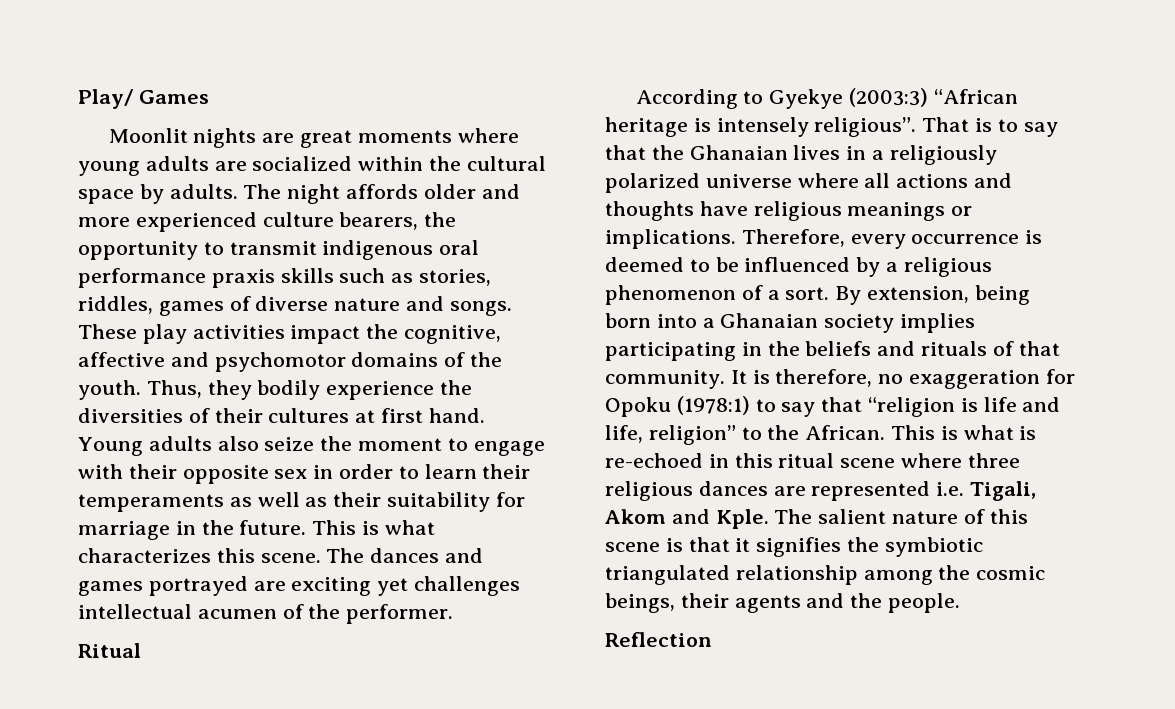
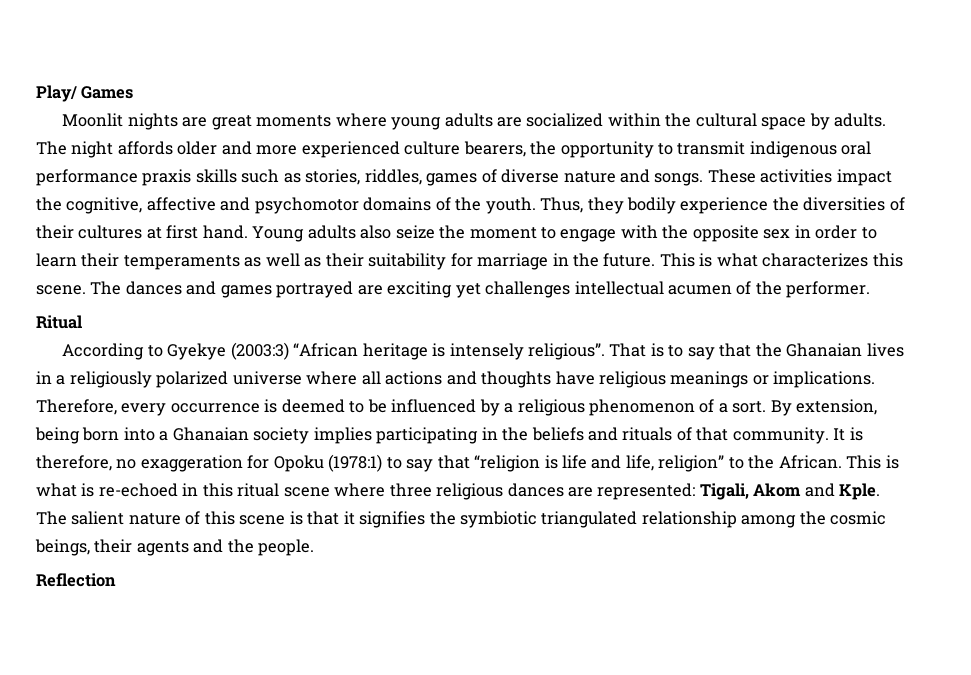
[142,324,187,344] play -> (756, 176) none
[128,464,177,479] their -> [662,225,689,239] the
[811,481,965,501] represented i.e. -> [597,483,696,500] represented:

